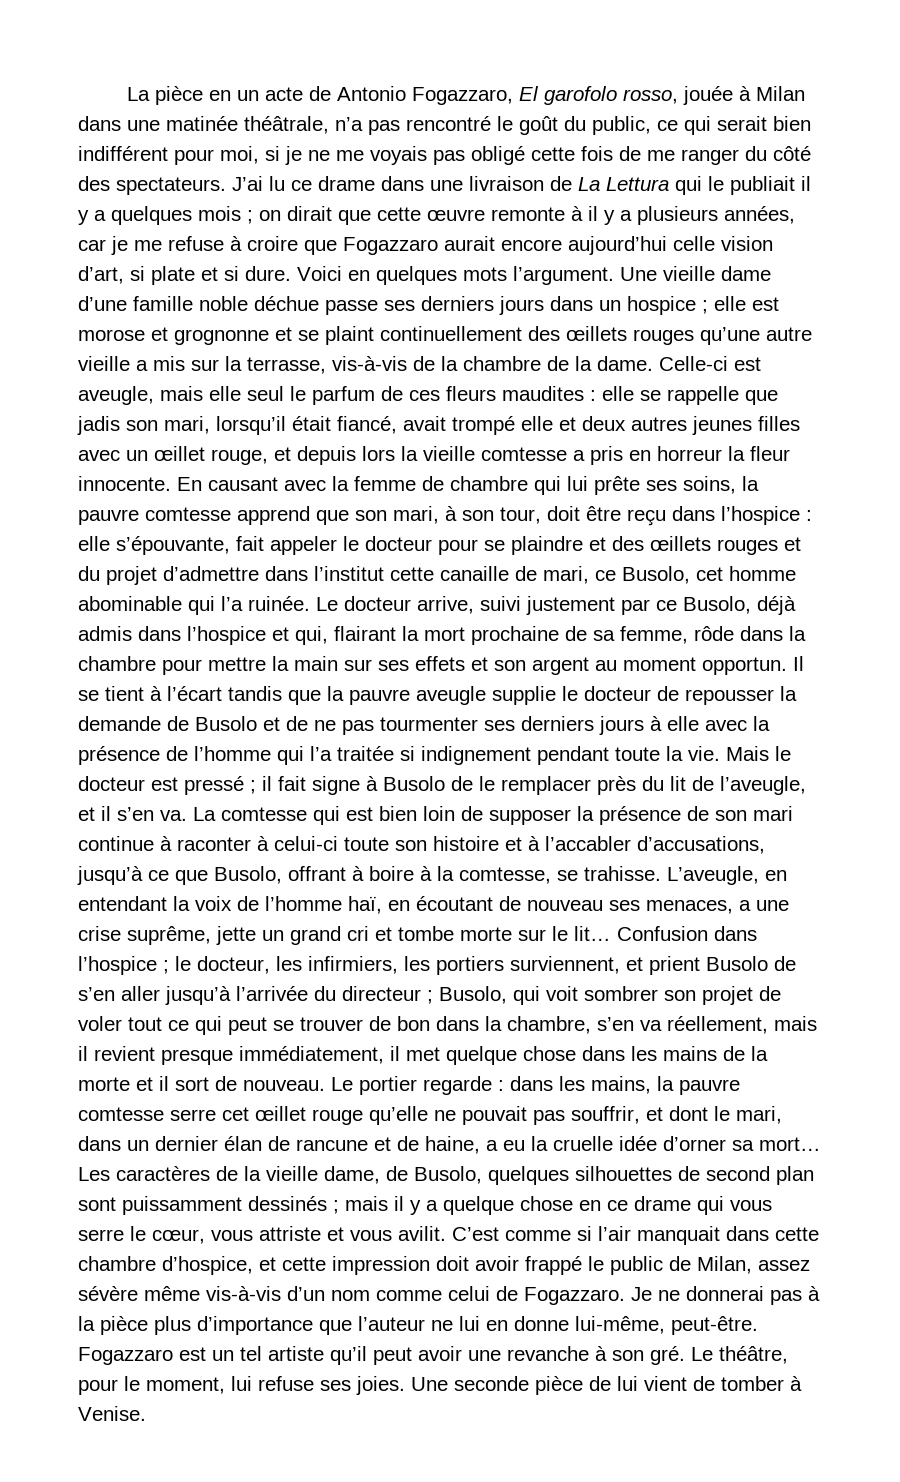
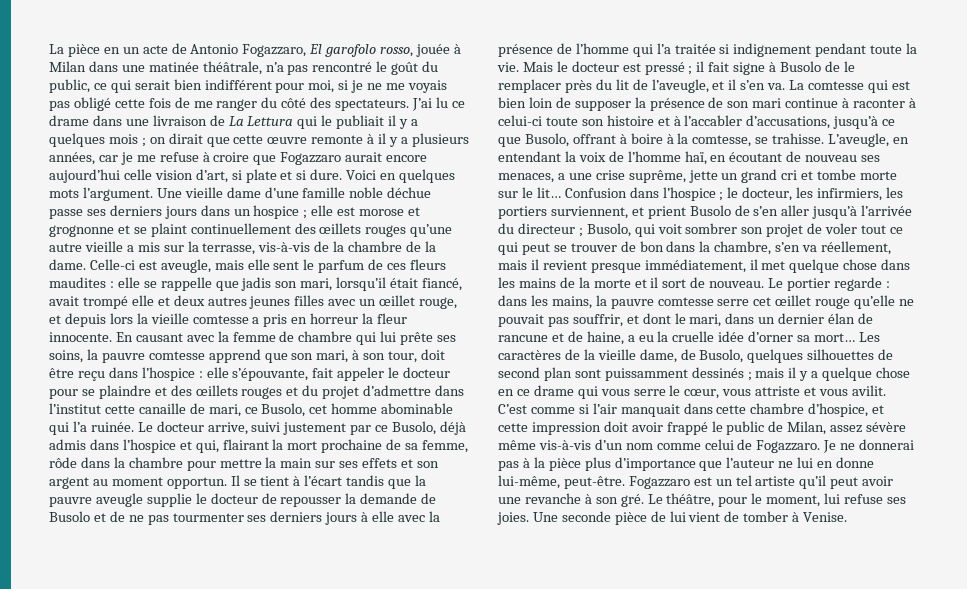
[247,386,284,401] seul -> [273,261,300,270] sent

